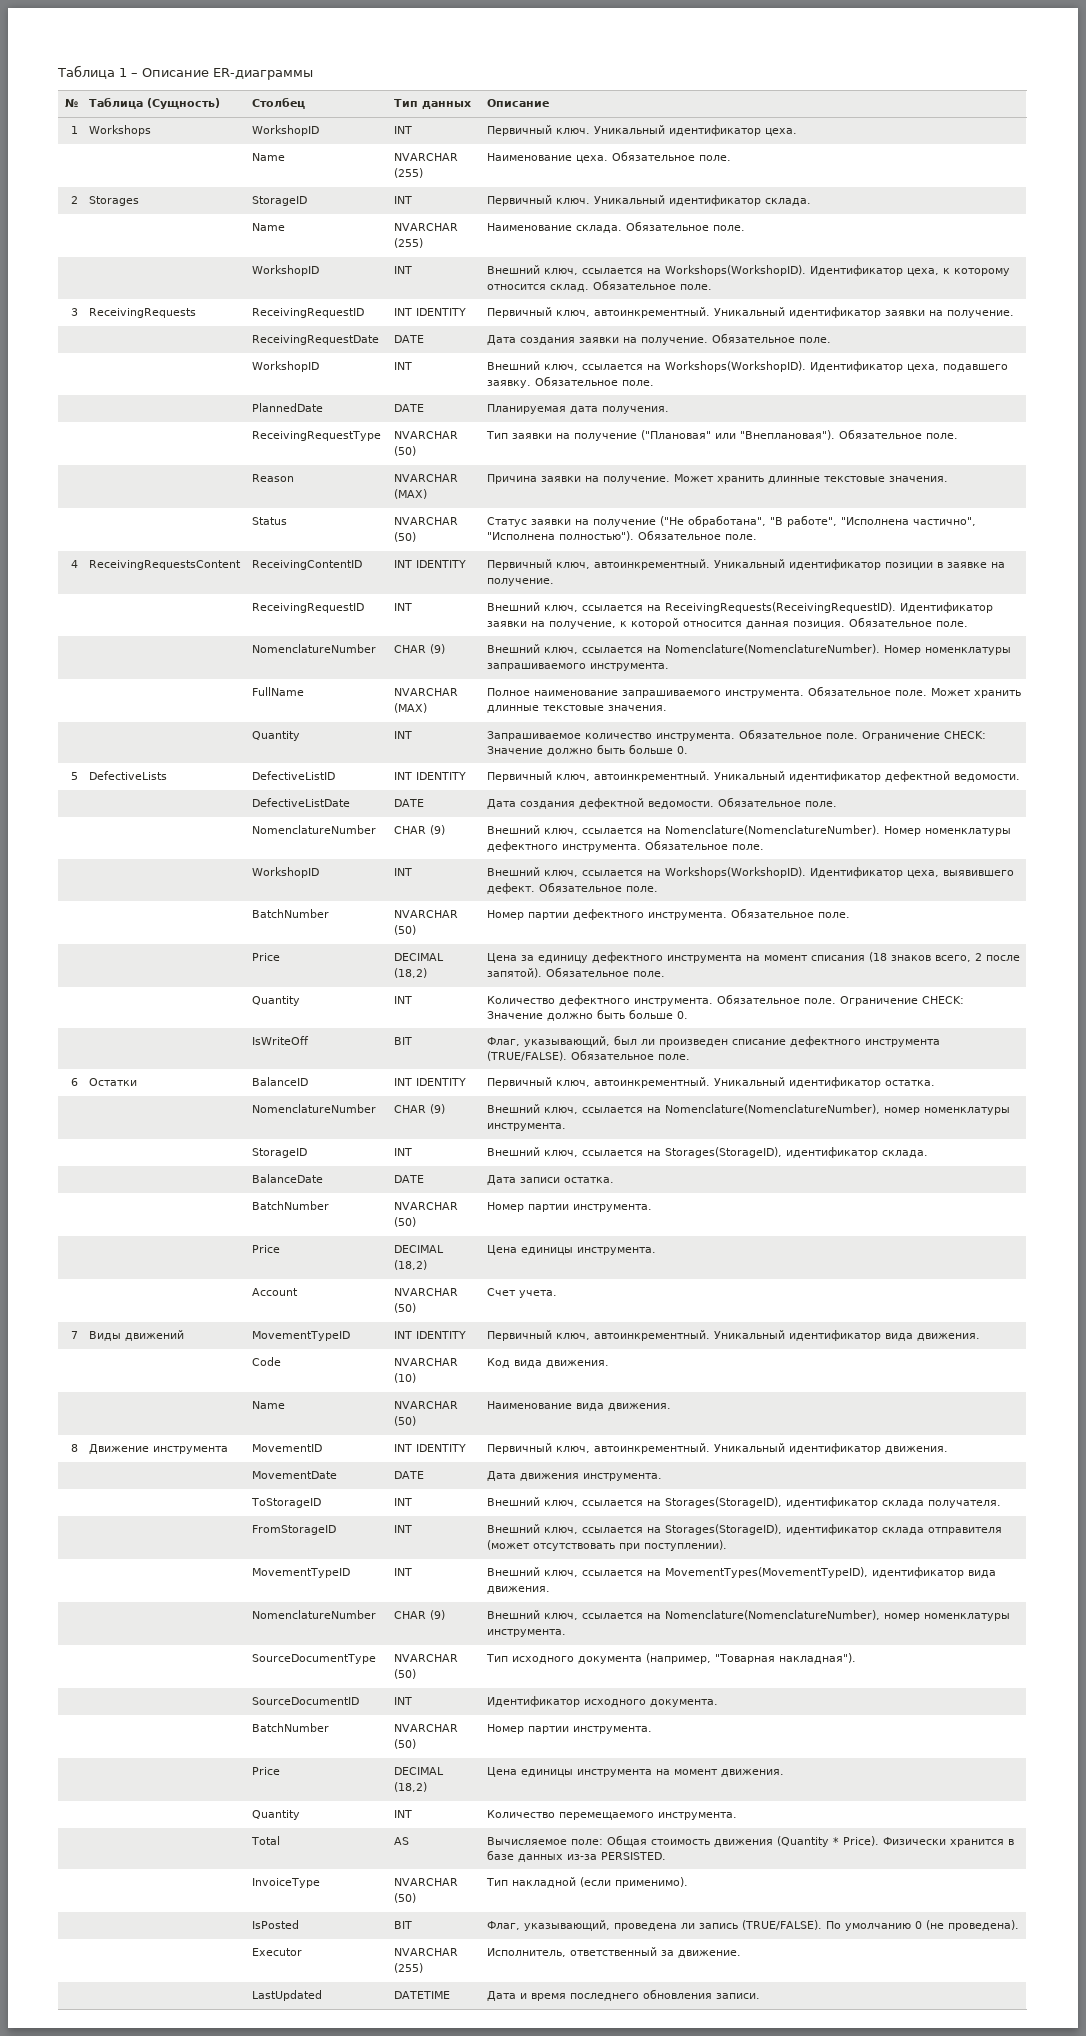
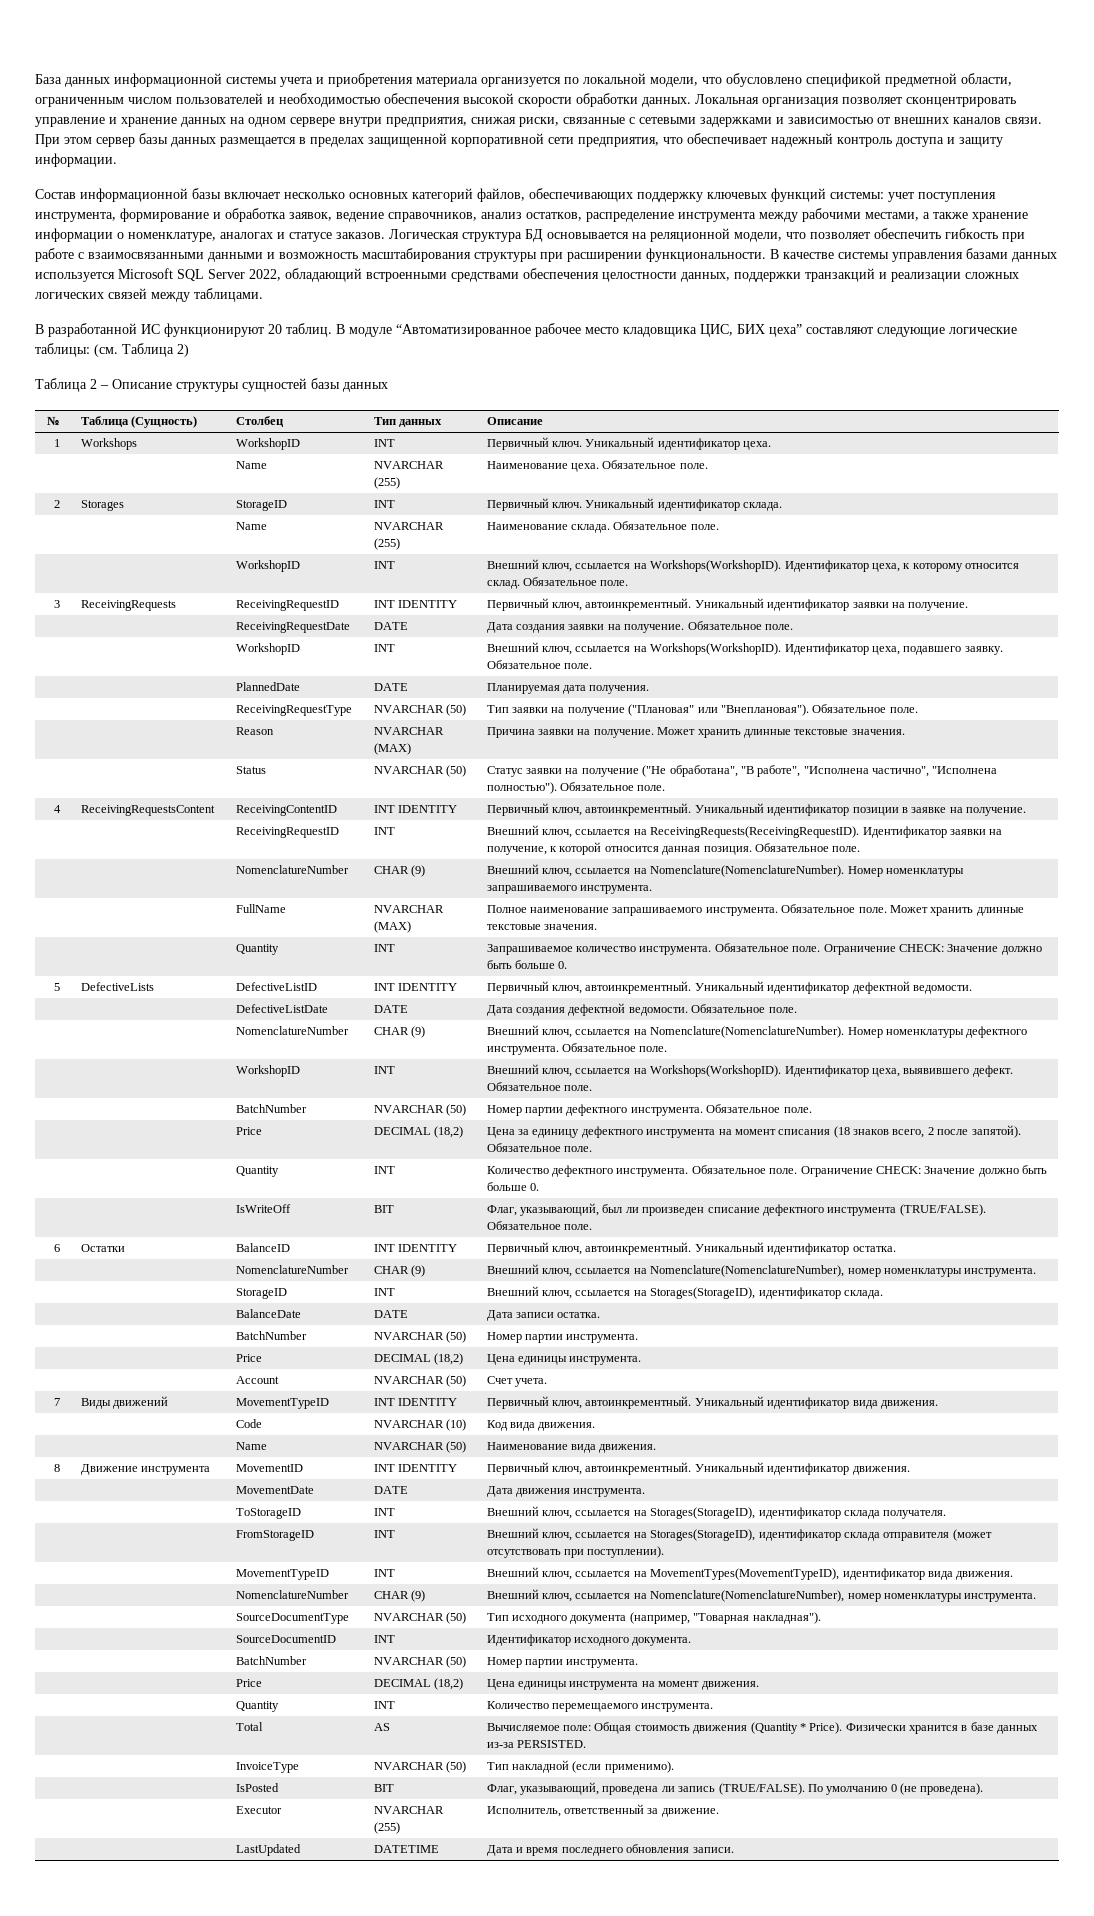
[57,65,313,80] Таблица 1 – Описание ER-диаграммы -> [35,73,1012,87] [35,93,1016,107] [35,117,1042,127] [35,133,1003,147] [35,153,117,167] [35,188,996,202] [35,208,1028,222] [35,228,1025,242] [35,248,1057,262] [35,268,1019,282] [35,288,263,302] [35,323,1017,337] [35,343,189,357] [35,378,388,392] База данных информационной системы учета и приобретения материала организуется по локальной модели, что обусловлено спецификой предметной области, ограниченным числом пользователей и необходимостью обеспечения высокой скорости обработки данных. Локальная организация позволяет сконцентрировать управление и хранение данных на одном сервере внутри предприятия, снижая риски, связанные с сетевыми задержками и зависимостью от внешних каналов связи. При этом сервер базы данных размещается в пределах защищенной корпоративной сети предприятия, что обеспечивает надежный контроль доступа и защиту информации. // Состав информационной базы включает несколько основных категорий файлов, обеспечивающих поддержку ключевых функций системы: учет поступления инструмента, формирование и обработка заявок, ведение справочников, анализ остатков, распределение инструмента между рабочими местами, а также хранение информации о номенклатуре, аналогах и статусе заказов. Логическая структура БД основывается на реляционной модели, что позволяет обеспечить гибкость при работе с взаимосвязанными данными и возможность масштабирования структуры при расширении функциональности. В качестве системы управления базами данных используется Microsoft SQL Server 2022, обладающий встроенными средствами обеспечения целостности данных, поддержки транзакций и реализации сложных логических связей между таблицами. // В разработанной ИС функционируют 20 таблиц. В модуле “Автоматизированное рабочее место кладовщика ЦИС, БИХ цеха” составляют следующие логические таблицы: (см. Таблица 2) // Таблица 2 – Описание структуры сущностей базы данных

